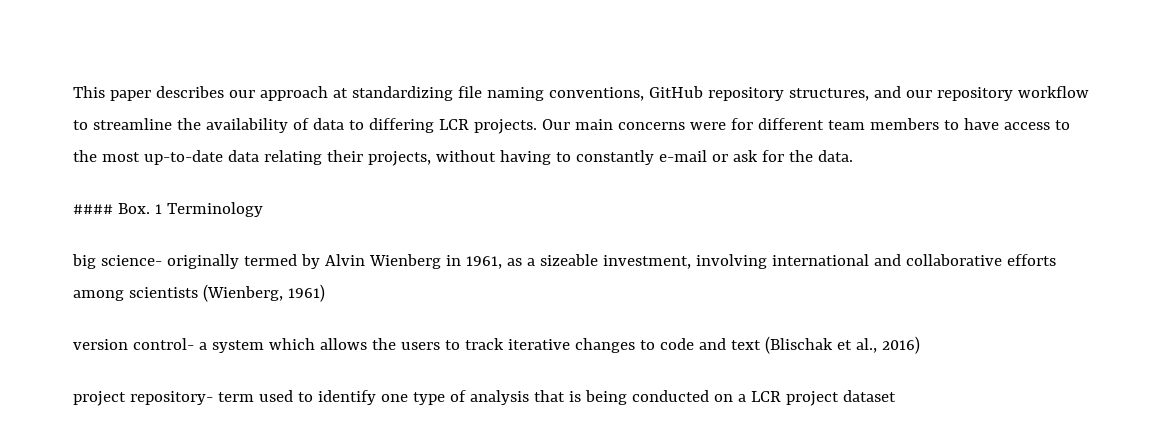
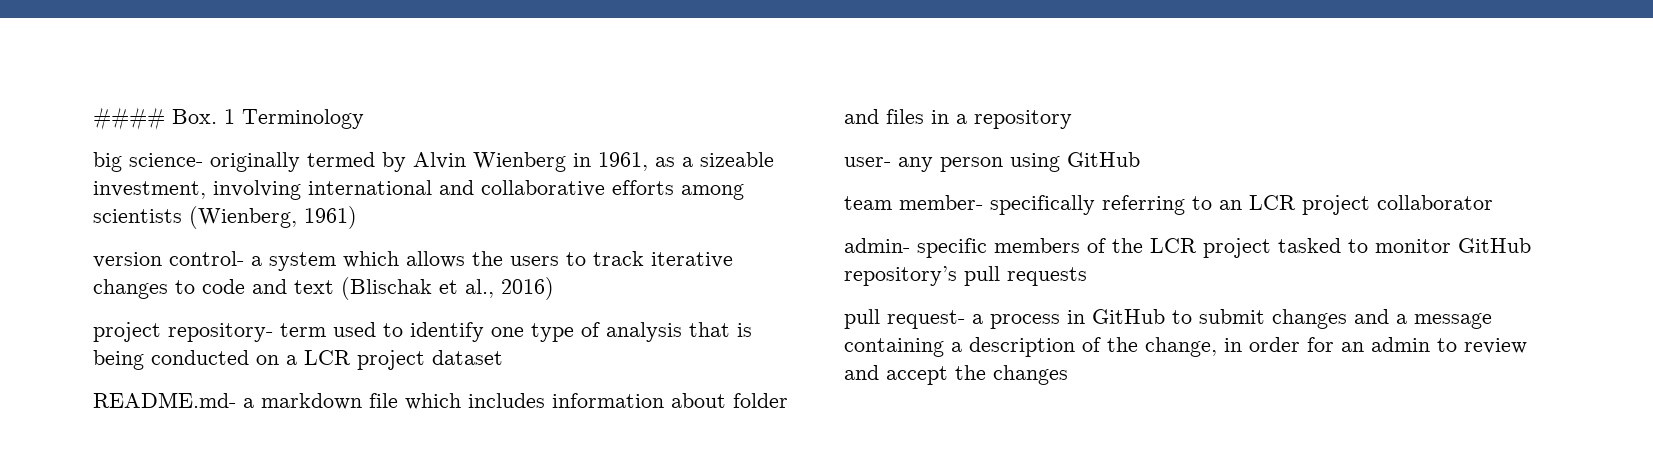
[73,86,1089,101] [73,118,1070,134] [73,150,853,166] This paper describes our approach at standardizing file naming conventions, GitHub repository structures, and our repository workflow to streamline the availability of data to differing LCR projects. Our main concerns were for different team members to have access to the most up-to-date data relating their projects, without having to constantly e-mail or ask for the data. // -> (93, 118) none
(896, 396) none -> [93,392,788,410] [844,109,1072,129] [844,152,1140,172] [844,195,1493,215] [844,238,1531,258] [844,266,1087,286] [844,309,1492,329] [844,337,1527,357] [844,365,1068,385] // README.md- a markdown file which includes information about folder and files in a repository // user- any person using GitHub // team member- specifically referring to an LCR project collaborator // admin- specific members of the LCR project tasked to monitor GitHub repository’s pull requests // pull request- a process in GitHub to submit changes and a message containing a description of the change, in order for an admin to review and accept the changes

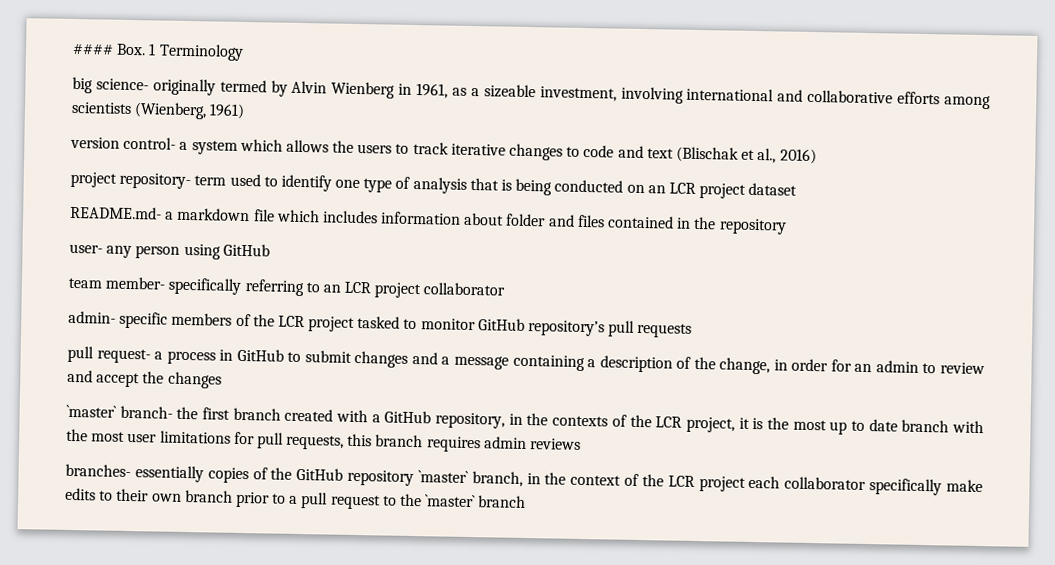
[286,355,297,365] a -> [647,185,666,194] an
[931,110,967,124] in a -> [607,215,717,230] contained in the
(1068, 375) none -> [66,404,984,435] [66,428,582,453] [65,463,984,496] [65,487,527,510] // `master` branch- the first branch created with a GitHub repository, in the contexts of the LCR project, it is the most up to date branch with the most user limitations for pull requests, this branch requires admin reviews // branches- essentially copies of the GitHub repository `master` branch, in the context of the LCR project each collaborator specifically make edits to their own branch prior to a pull request to the `master` branch

